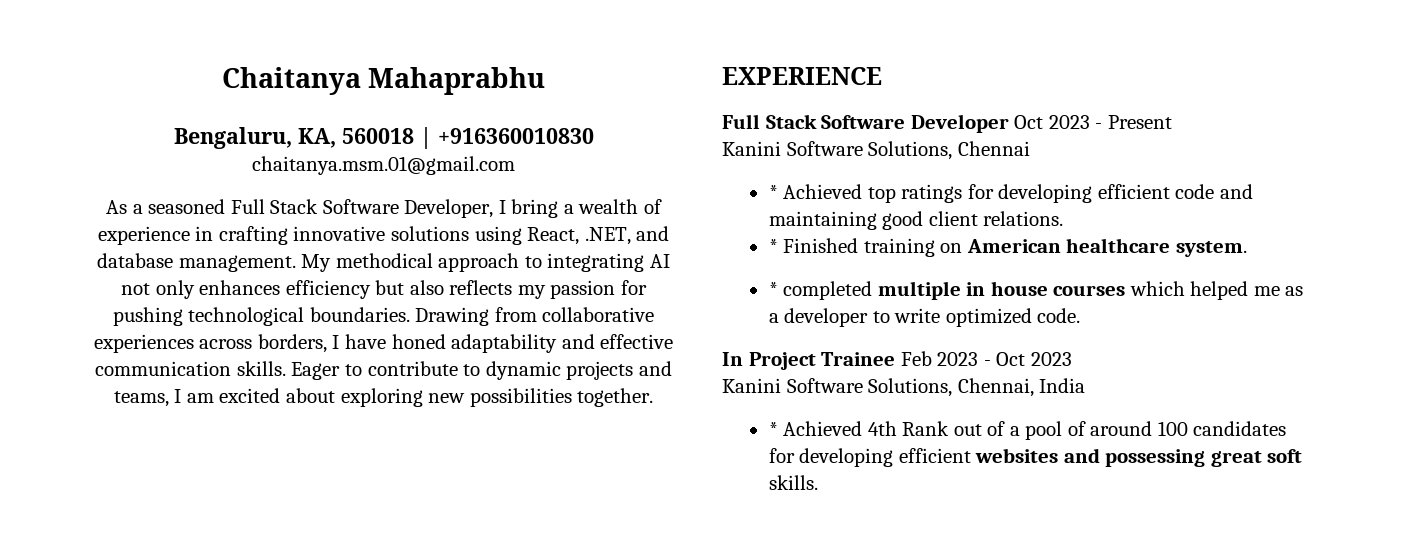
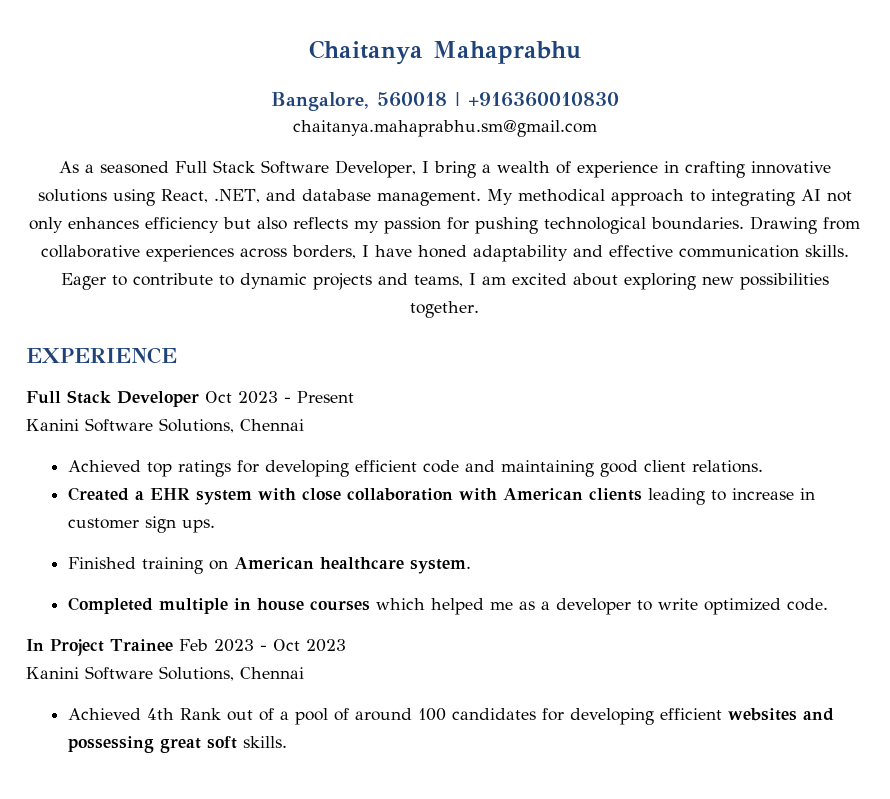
[173,127,336,149] Bengaluru, KA, -> [270,92,369,111] Bangalore,
[252,156,515,175] chaitanya.msm.01@gmail.com -> [292,120,597,137] chaitanya.mahaprabhu.sm@gmail.com
[821,115,906,129] Software -> (111, 397) none
[768,185,778,199] * -> (304, 425) none
[768,239,778,253] * -> [67,487,815,505] [67,516,215,533] Created a EHR system with close collaboration with American clients leading to increase in customer sign ups. //
[768,281,873,300] * completed -> [67,597,153,614] Completed
[957,378,1086,397] [768,422,778,436] Chennai, India // * -> [240,667,304,679] Chennai //

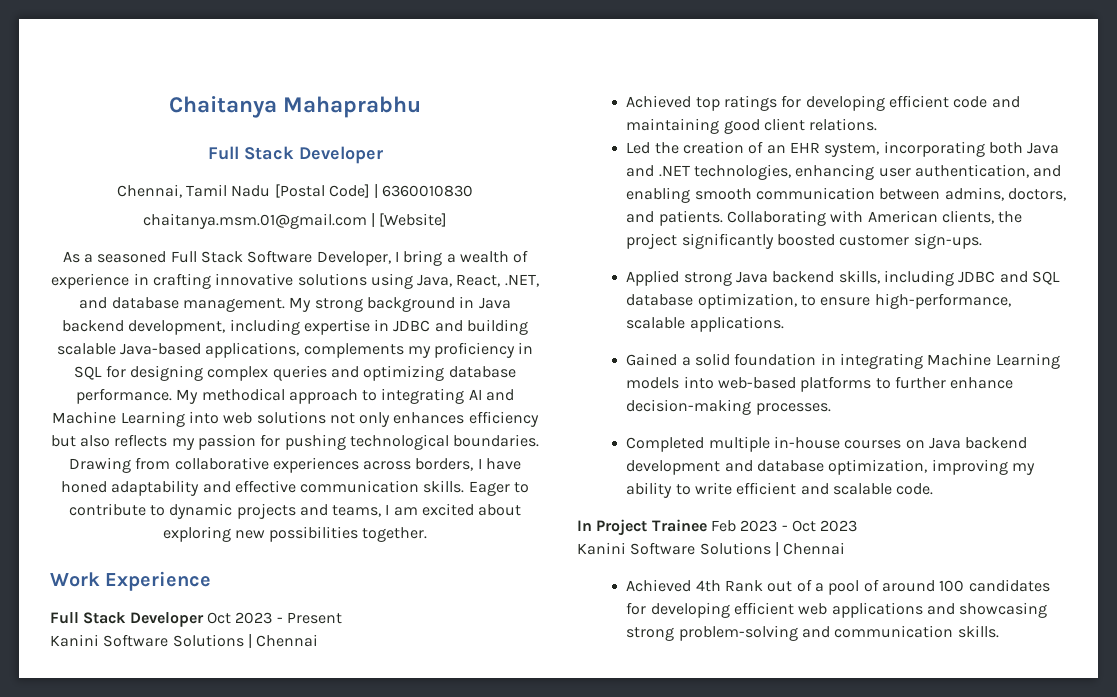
[270,92,619,111] [292,120,597,137] Bangalore, 560018 | +916360010830 // chaitanya.mahaprabhu.sm@gmail.com -> [207,146,383,164] [116,184,474,198] [142,213,448,229] Full Stack Developer // Chennai, Tamil Nadu [Postal Code] | 6360010830 // chaitanya.msm.01@gmail.com | [Website]
(155, 197) none -> [417,274,453,287] Java,
(513, 197) none -> [314,296,511,312] [61,319,529,335] [56,342,534,358] [74,365,516,381] [75,388,199,404] strong background in Java backend development, including expertise in JDBC and building scalable Java-based applications, complements my proficiency in SQL for designing complex queries and optimizing database performance. My
(821, 195) none -> [486,389,515,401] [52,411,326,427] and Machine Learning into web solutions
[26,347,177,364] EXPERIENCE -> [50,571,212,591] Work Experience
[159,418,234,433] Solutions, -> [172,634,252,648] Solutions |
[67,487,815,505] [67,516,215,533] [67,557,471,574] [67,597,781,615] Created a EHR system with close collaboration with American clients leading to increase in customer sign ups. // Finished training on American healthcare system. // Completed multiple in house courses which helped me as a developer to write optimized -> [626,141,1060,157] [626,164,1062,180] [626,187,1067,203] [626,210,1023,226] [626,233,982,249] [626,270,1061,286] [626,293,1011,309] [626,316,784,332] [626,353,1060,369] [626,376,1014,392] [626,399,831,415] [626,436,1028,452] [626,459,1036,475] [626,482,893,498] Led the creation of an EHR system, incorporating both Java and .NET technologies, enhancing user authentication, and enabling smooth communication between admins, doctors, and patients. Collaborating with American clients, the project significantly boosted customer sign-ups. // Applied strong Java backend skills, including JDBC and SQL database optimization, to ensure high-performance, scalable applications. // Gained a solid foundation in integrating Machine Learning models into web-based platforms to further enhance decision-making processes. // Completed multiple in-house courses on Java backend development and database optimization, improving my ability to write efficient and scalable
[159,666,234,681] Solutions, -> [699,542,779,556] Solutions |
[727,708,834,721] [67,736,237,753] websites and possessing great soft -> [798,602,1048,618] [626,625,954,641] web applications and showcasing strong problem-solving and communication

